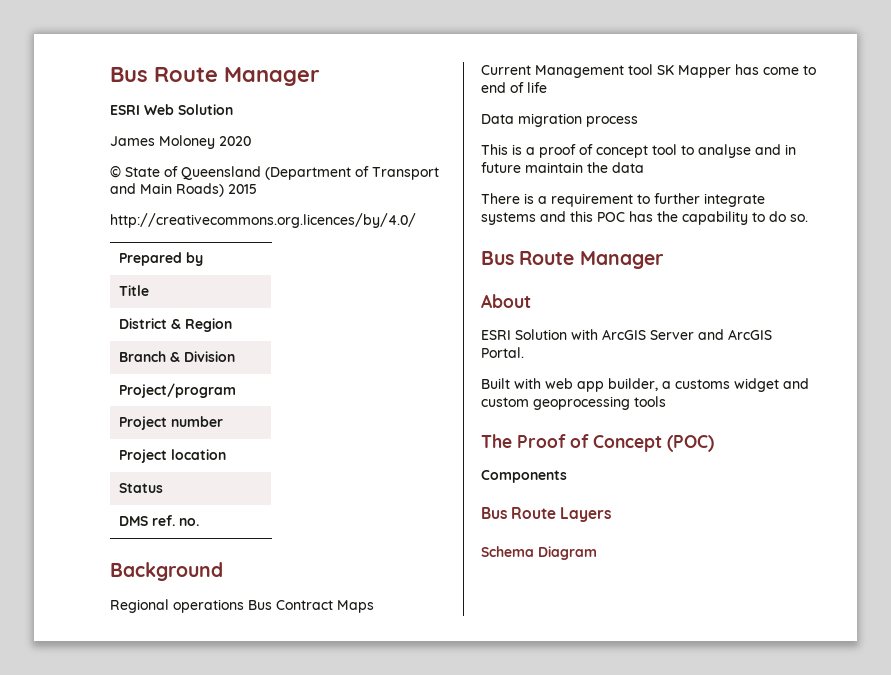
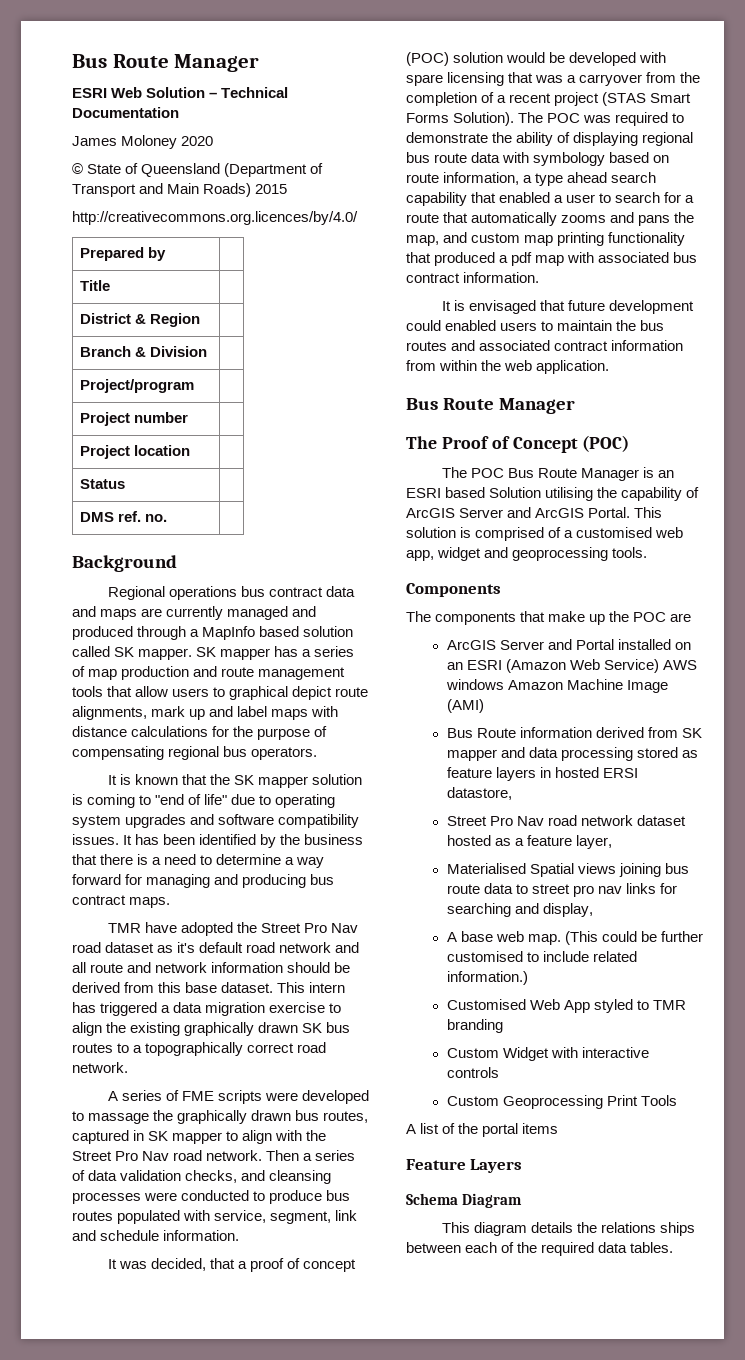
(233, 109) none -> [209,87,289,98] [72,107,179,118] – Technical Documentation
[248,600,374,613] [481,64,816,78] [481,82,547,93] [481,113,638,127] [481,144,796,158] [481,162,644,173] [481,193,765,207] [481,211,808,225] [481,251,664,269] [481,294,531,308] [481,329,772,340] [481,347,524,358] [481,378,809,392] [481,396,666,410] Bus Contract Maps // Current Management tool SK Mapper has come to end of life // Data migration process // This is a proof of concept tool to analyse and in future maintain the data // There is a requirement to further integrate systems and this POC has the capability to do so. // Bus Route Manager // About // ESRI Solution with ArcGIS Server and ArcGIS Portal. // Built with web app builder, a customs widget and custom geoprocessing tools -> [240,586,355,597] [72,606,317,620] [72,626,354,640] [72,646,355,660] [72,666,346,680] [72,686,369,700] [72,706,339,720] [72,726,328,740] [72,746,318,760] [107,774,362,788] [72,794,336,808] [72,814,360,828] [72,834,364,848] [72,854,325,868] [72,874,335,888] [72,895,171,908] [107,922,358,936] [72,942,360,953] [72,962,351,973] [72,982,346,993] [72,1002,342,1016] [72,1022,351,1036] [72,1042,327,1056] [72,1062,128,1073] [107,1090,369,1104] [72,1110,369,1124] [72,1130,327,1144] [72,1150,356,1161] [72,1170,332,1184] [72,1190,351,1204] [72,1210,358,1224] [72,1230,240,1241] [107,1258,356,1272] [406,52,667,66] [406,72,701,86] [406,92,692,106] [406,112,685,126] [406,132,694,146] [406,152,670,166] [406,172,657,186] [406,192,695,206] [406,212,695,226] [406,232,686,246] [406,252,698,266] [406,272,540,283] [441,300,694,314] [406,320,665,331] [406,340,684,351] [406,360,610,374] [406,398,576,414] bus contract data and maps are currently managed and produced through a MapInfo based solution called SK mapper. SK mapper has a series of map production and route management tools that allow users to graphical depict route alignments, mark up and label maps with distance calculations for the purpose of compensating regional bus operators. // It is known that the SK mapper solution is coming to "end of life" due to operating system upgrades and software compatibility issues. It has been identified by the business that there is a need to determine a way forward for managing and producing bus contract maps. // TMR have adopted the Street Pro Nav road dataset as it's default road network and all route and network information should be derived from this base dataset. This intern has triggered a data migration exercise to align the existing graphically drawn SK bus routes to a topographically correct road network. // A series of FME scripts were developed to massage the graphically drawn bus routes, captured in SK mapper to align with the Street Pro Nav road network. Then a series of data validation checks, and cleansing processes were conducted to produce bus routes populated with service, segment, link and schedule information. // It was decided, that a proof of concept (POC) solution would be developed with spare licensing that was a carryover from the completion of a recent project (STAS Smart Forms Solution). The POC was required to demonstrate the ability of displaying regional bus route data with symbology based on route information, a type ahead search capability that enabled a user to search for a route that automatically zooms and pans the map, and custom map printing functionality that produced a pdf map with associated bus contract information. // It is envisaged that future development could enabled users to maintain the bus routes and associated contract information from within the web application. // Bus Route Manager
[481,470,567,483] [481,507,612,522] [481,546,597,560] Components // Bus Route Layers // Schema Diagram -> [441,467,674,481] [406,487,700,501] [406,507,663,518] [406,527,684,541] [406,547,648,561] [406,583,501,597] [406,611,692,625] [446,639,691,650] [446,659,697,673] [445,679,668,693] [446,699,484,713] [446,727,702,738] [446,747,698,761] [446,767,638,781] [446,787,512,800] [446,815,686,826] [446,835,612,849] [446,863,689,877] [446,883,677,897] [446,903,593,917] [446,931,703,945] [446,951,637,962] [446,971,528,985] [446,999,686,1013] [446,1019,503,1033] [446,1047,649,1061] [446,1067,499,1078] [446,1095,677,1109] [406,1123,559,1137] [406,1159,523,1173] [406,1193,523,1208] [441,1222,695,1236] [406,1242,674,1256] The POC Bus Route Manager is an ESRI based Solution utilising the capability of ArcGIS Server and ArcGIS Portal. This solution is comprised of a customised web app, widget and geoprocessing tools. // Components // The components that make up the POC are // ArcGIS Server and Portal installed on an ESRI (Amazon Web Service) AWS windows Amazon Machine Image (AMI) // Bus Route information derived from SK mapper and data processing stored as feature layers in hosted ERSI datastore, // Street Pro Nav road network dataset hosted as a feature layer, // Materialised Spatial views joining bus route data to street pro nav links for searching and display, // A base web map. (This could be further customised to include related information.) // Customised Web App styled to TMR branding // Custom Widget with interactive controls // Custom Geoprocessing Print Tools // A list of the portal items // Feature Layers // Schema Diagram // This diagram details the relations ships between each of the required data tables.

